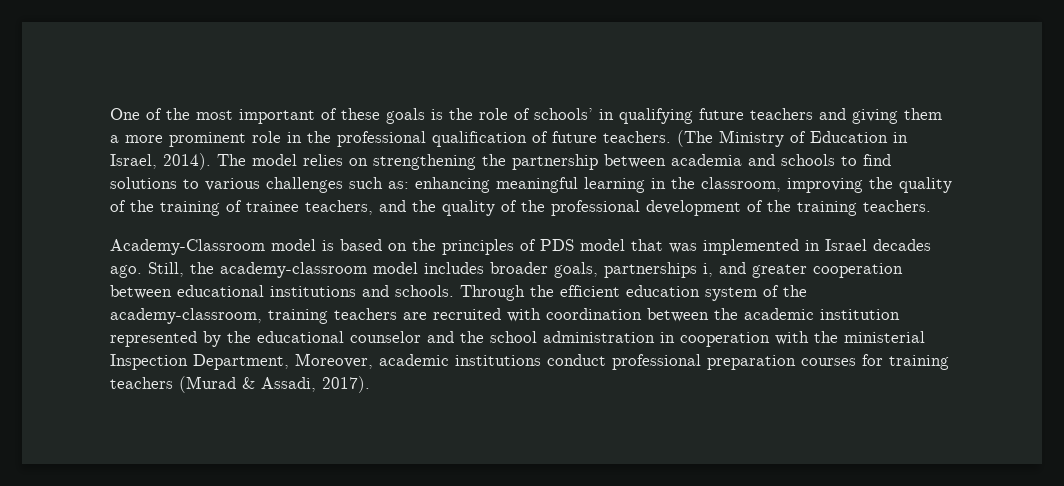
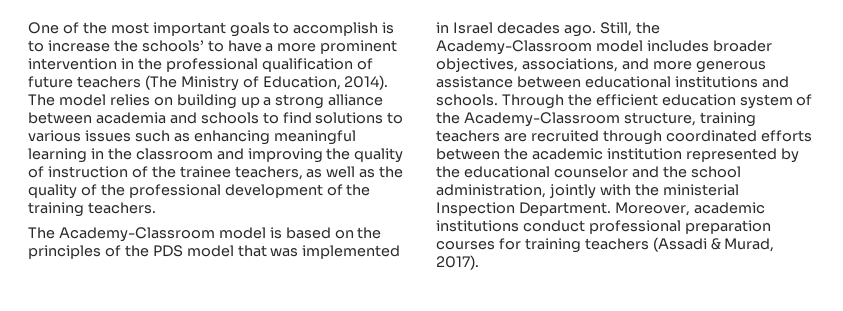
[321,108,942,124] of these goals is the role of schools’ in qualifying future teachers and giving them -> [229,22,395,37] [28,40,262,52] goals to accomplish is to increase the schools’ to have
[252,131,281,143] role -> [28,58,117,70] intervention
[603,131,671,143] teachers. -> [76,76,141,88] teachers
[810,131,908,143] [110,154,157,169] Education in Israel, -> [262,76,341,90] Education,
[373,154,598,170] strengthening the partnership -> [176,94,384,109] building up a strong alliance
[266,177,409,193] challenges such as: -> [84,130,190,142] issues such as
[701,177,781,192] classroom, -> [135,148,244,160] classroom and
[130,200,406,216] the training of trainee teachers, and -> [47,166,376,180] instruction of the trainee teachers, as well as
(931, 206) none -> [28,227,55,239] The
(536, 245) none -> [124,245,149,257] the
[220,262,367,278] academy-classroom -> [436,40,592,55] Academy-Classroom
[554,262,903,278] goals, partnerships i, and greater cooperation -> [436,58,766,73] [436,76,513,88] objectives, associations, and more generous assistance
[110,308,262,324] academy-classroom, -> [463,112,696,127] Academy-Classroom structure,
[507,308,642,322] with coordination -> [602,130,812,145] through coordinated efforts
[543,331,770,347] administration in cooperation -> [436,184,596,199] administration, jointly
[193,354,289,370] Department, -> [518,202,611,216] Department.
[179,376,316,393] (Murad & Assadi, -> [652,237,775,252] (Assadi & Murad,

